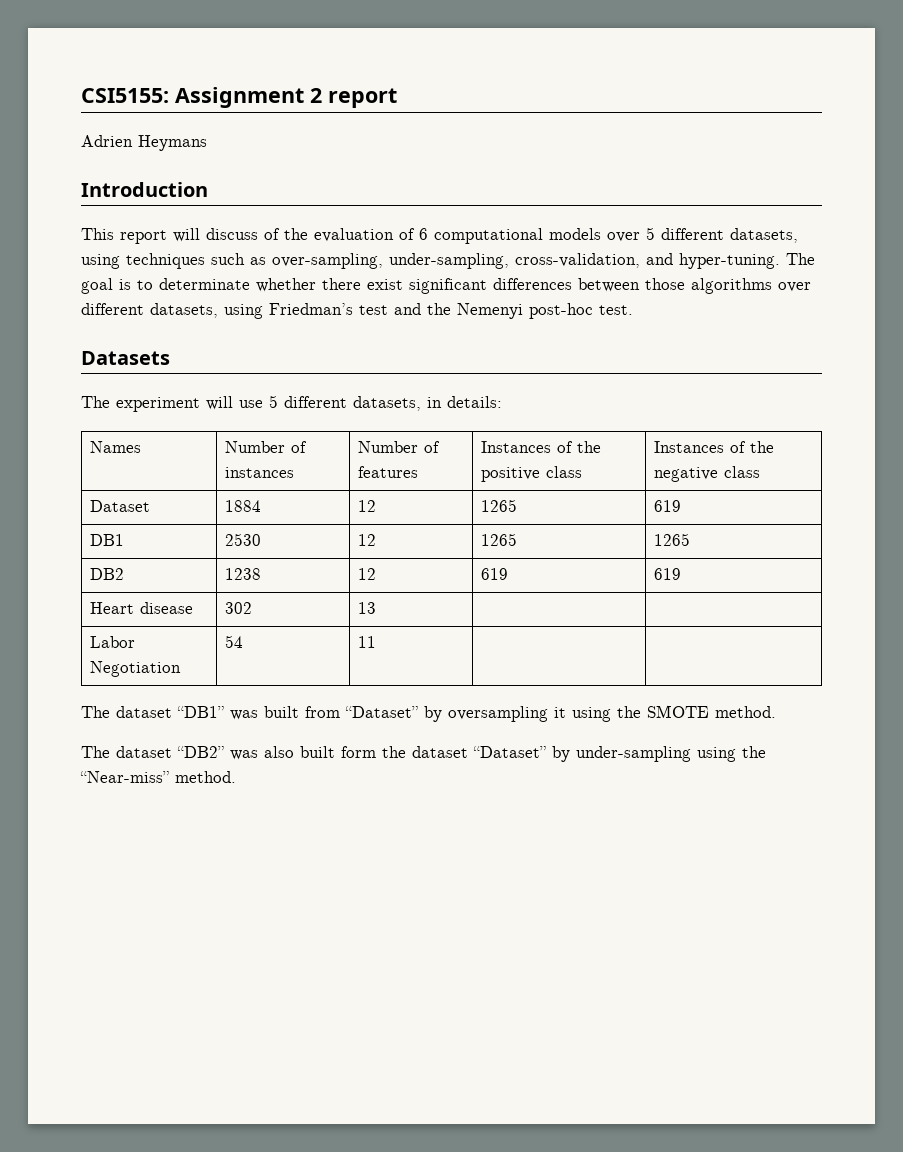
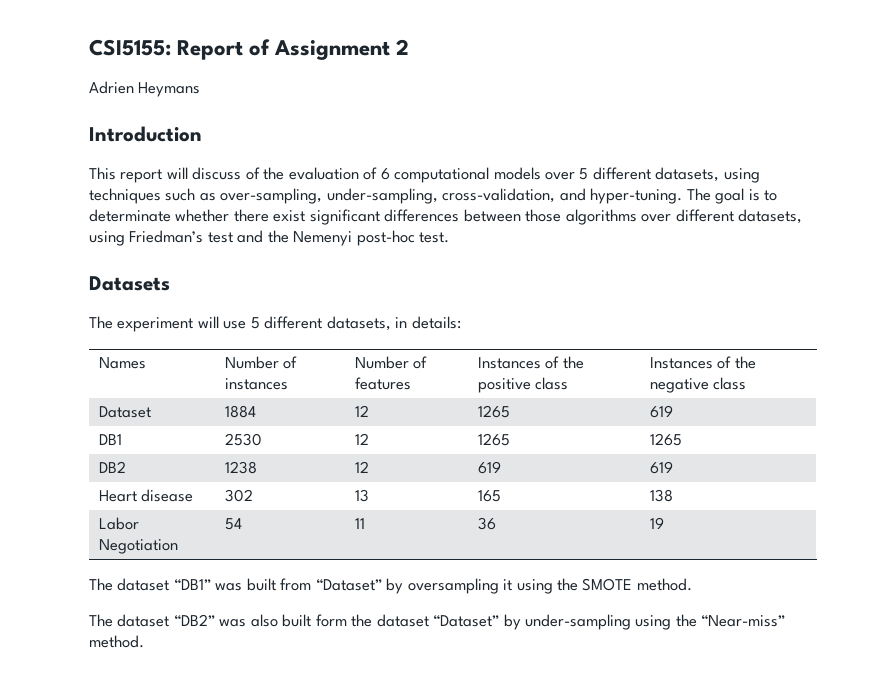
(169, 95) none -> [177,39,271,60] Report of
[328,88,397,108] report -> (410, 47) none
(377, 608) | -> [477,490,501,502] [649,489,673,502] 165 | 138
(377, 642) | -> [477,517,496,530] [649,517,664,529] 36 | 19

